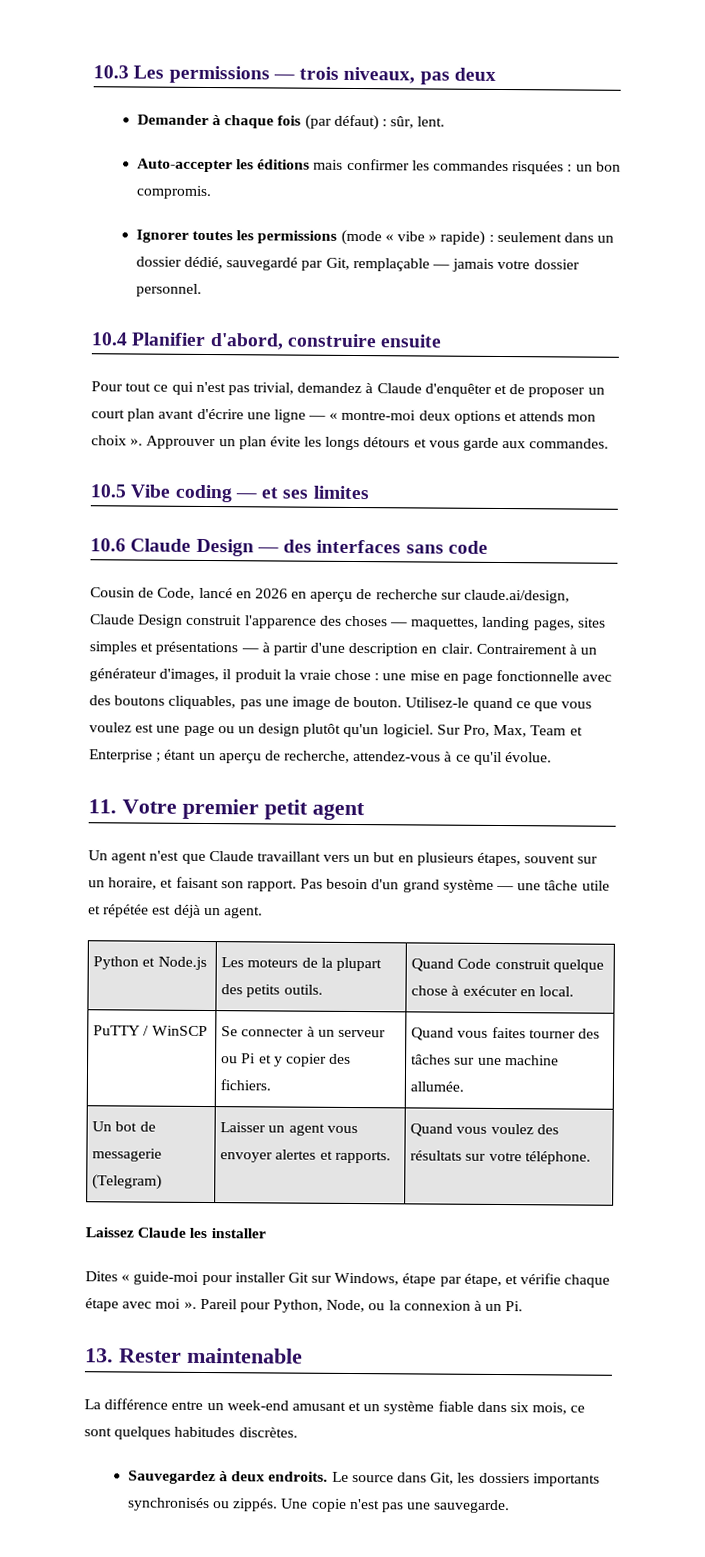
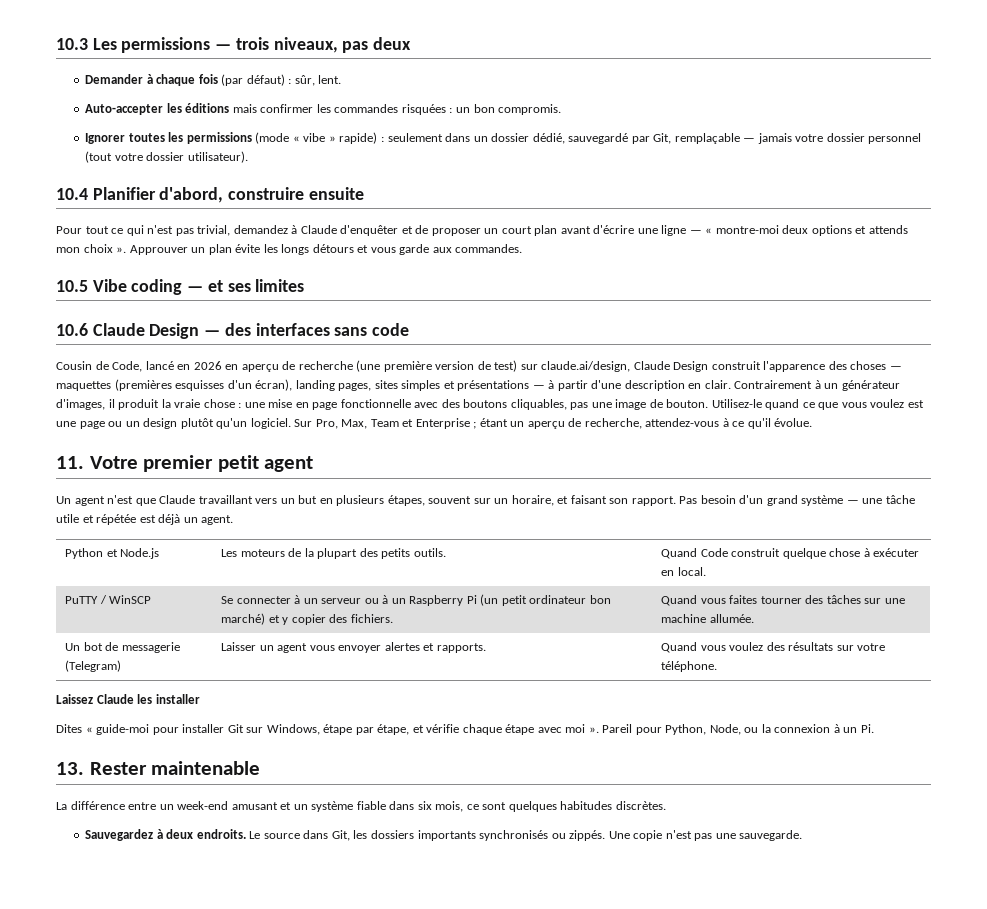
[135,283,202,297] personnel. -> [868,133,922,144] [85,151,248,163] personnel (tout votre dossier utilisateur).
(438, 594) none -> [356,360,518,372] (une première version de test)
[411,617,480,630] maquettes, -> [56,379,293,391] maquettes (premières esquisses d'un écran),
[241,1053,257,1064] Pi -> [382,594,611,606] [221,613,266,625] à un Raspberry Pi (un petit ordinateur bon marché)

